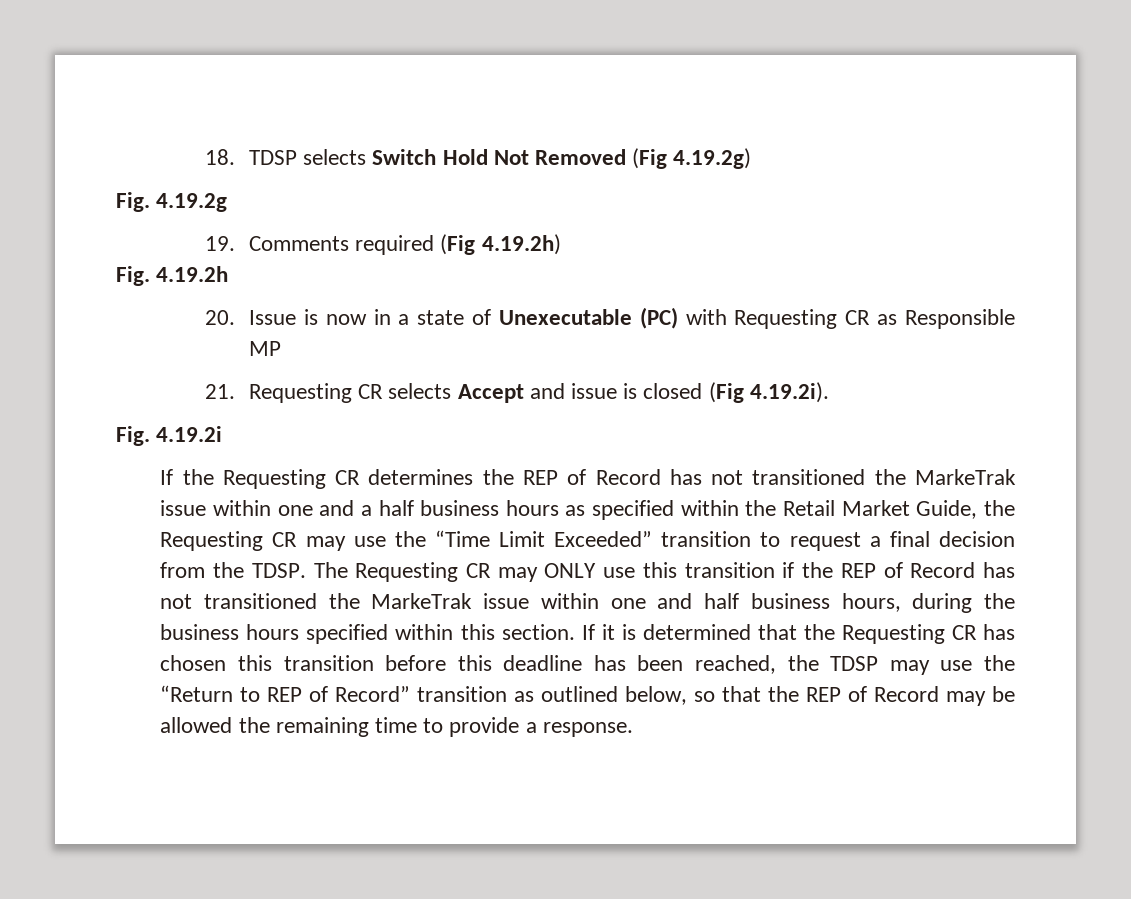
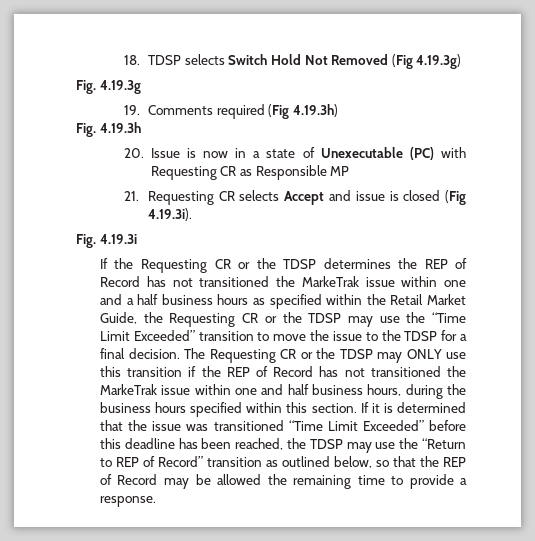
[673,148,752,169] [116,192,228,212] 4.19.2g) // Fig. 4.19.2g -> [416,54,462,69] [76,80,141,94] 4.19.3g) // Fig. 4.19.3g
[481,234,561,255] [116,266,229,286] 4.19.2h) // Fig. 4.19.2h -> [292,104,338,117] [76,122,141,137] 4.19.3h) // Fig. 4.19.3h
[749,382,829,403] [116,426,223,446] 4.19.2i). // Fig. 4.19.2i -> [147,208,192,221] [76,234,137,248] 4.19.3i). // Fig. 4.19.3i
(361, 477) none -> [237,258,316,269] or the TDSP
(298, 539) none -> [264,312,342,323] or the TDSP
[789,531,1015,551] [160,562,491,582] request a final decision from the TDSP. The Requesting CR -> [273,330,467,341] [99,348,373,363] move the issue to the TDSP for a final decision. The Requesting CR or the TDSP
[841,624,1016,644] [160,655,374,671] Requesting CR has chosen this transition -> [152,420,424,431] issue was transitioned “Time Limit Exceeded”

